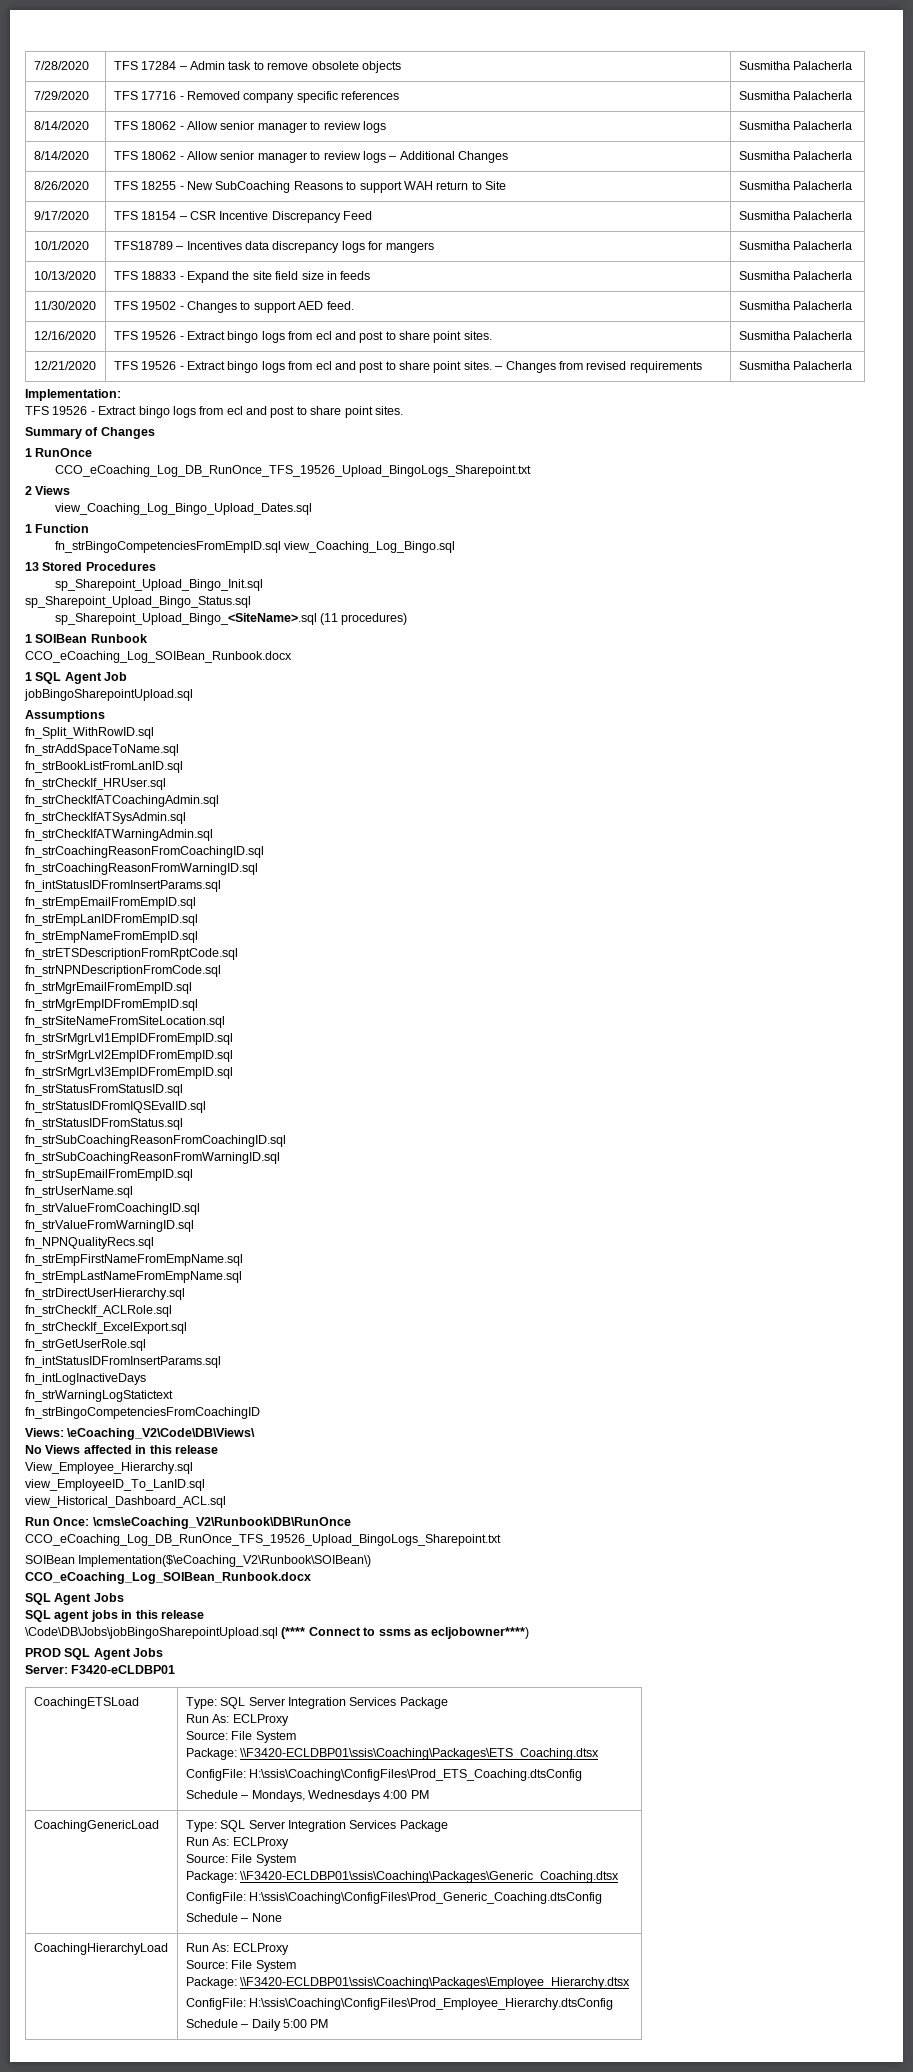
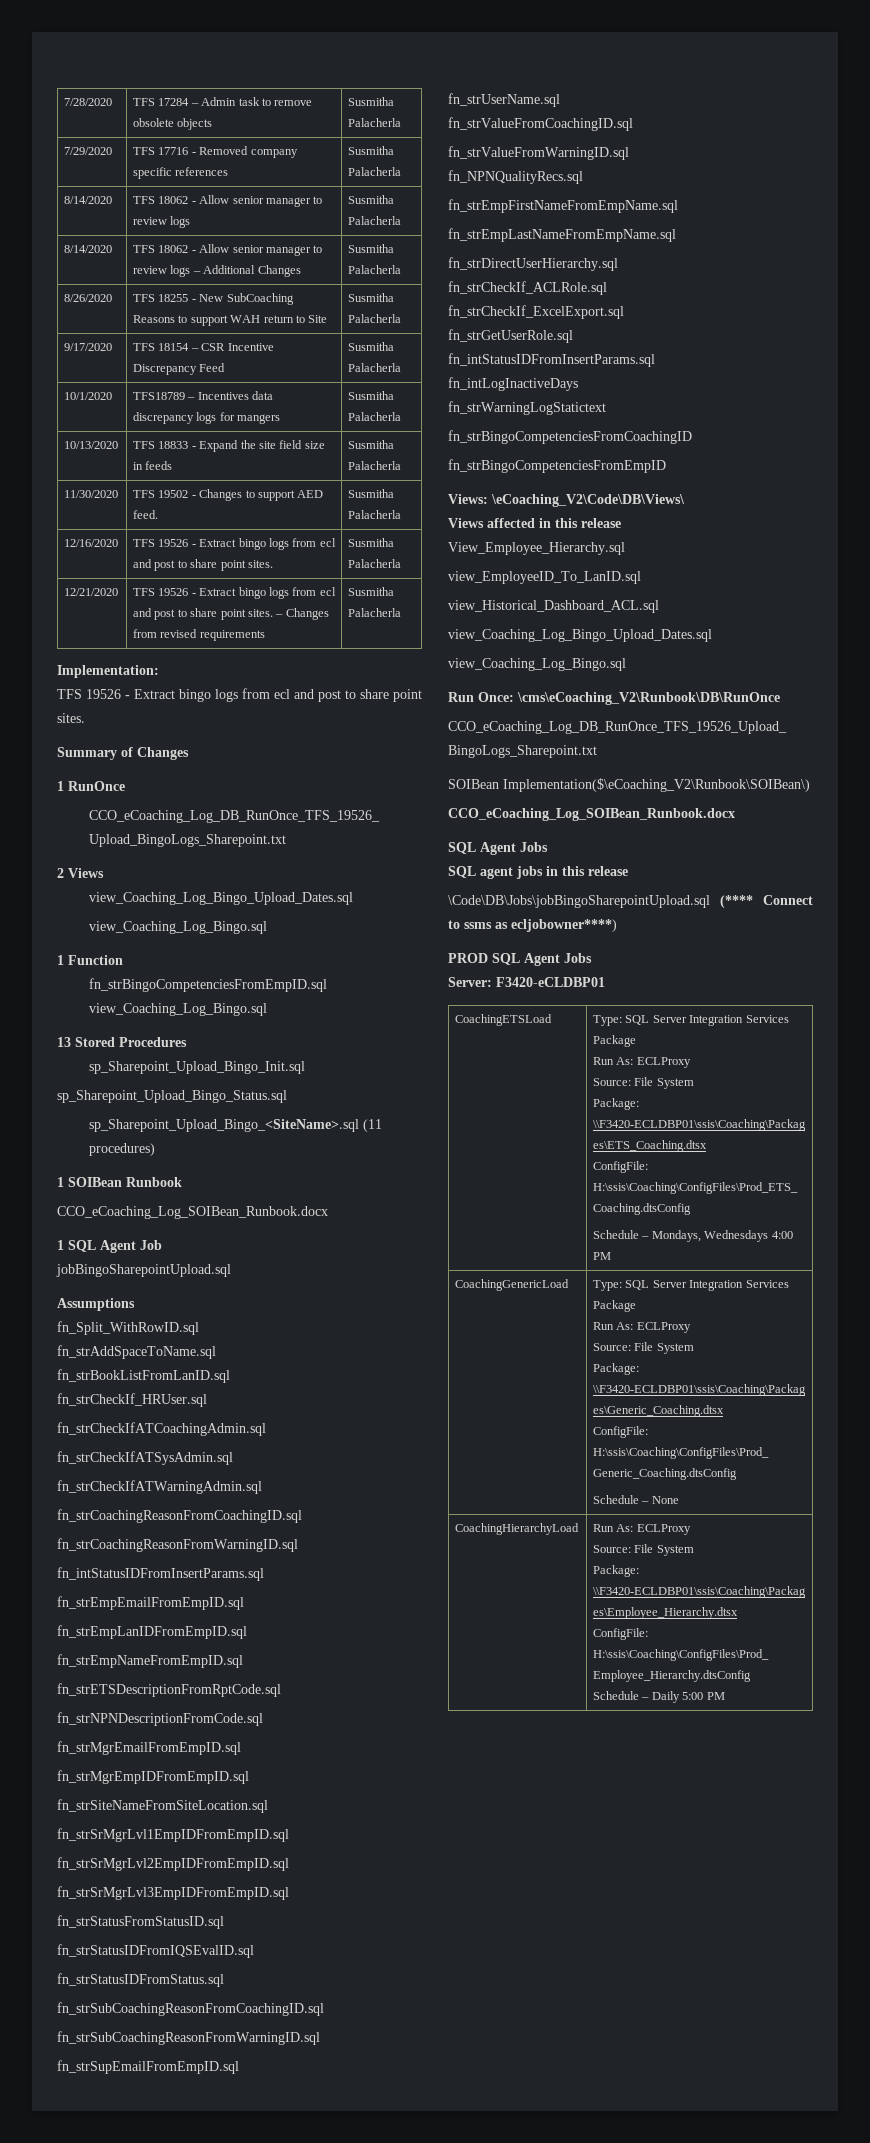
(312, 509) none -> [89,921,268,934] // view_Coaching_Log_Bingo.sql
(260, 1413) none -> [448,459,666,473] // fn_strBingoCompetenciesFromEmpID
[25,1445,42,1454] No -> (685, 500) none
(226, 1502) none -> [448,629,712,642] [448,658,626,671] // view_Coaching_Log_Bingo_Upload_Dates.sql // view_Coaching_Log_Bingo.sql

